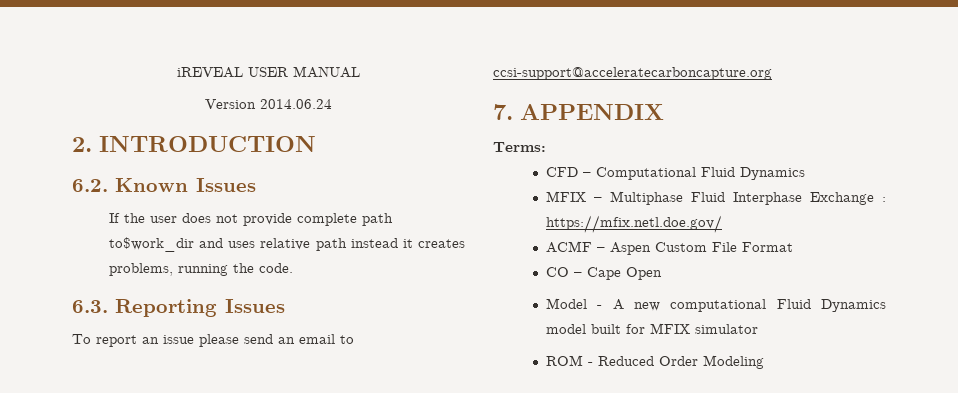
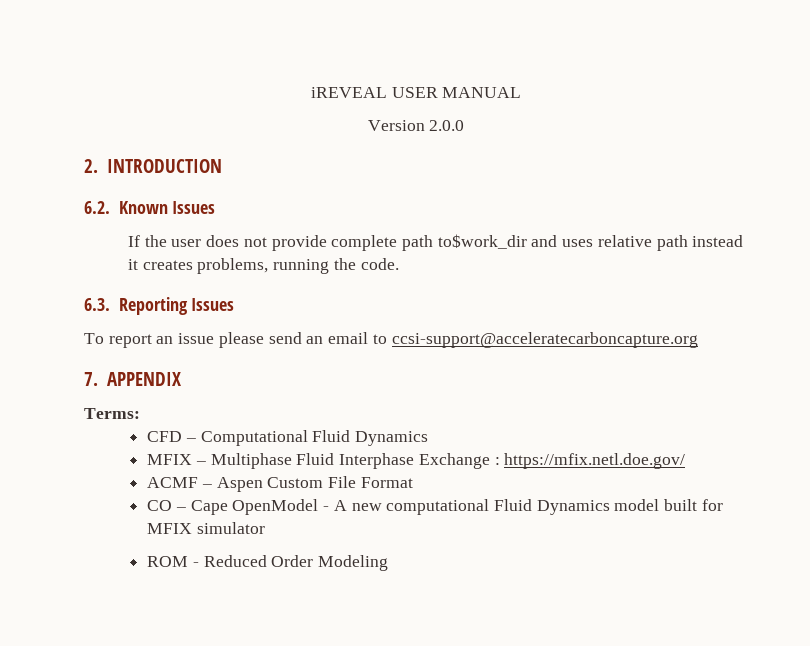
[260,99,332,109] 2014.06.24 -> [429,120,465,131] 2.0.0
[625,267,662,280] [545,298,587,309] Open // Model -> [232,499,319,515] OpenModel

